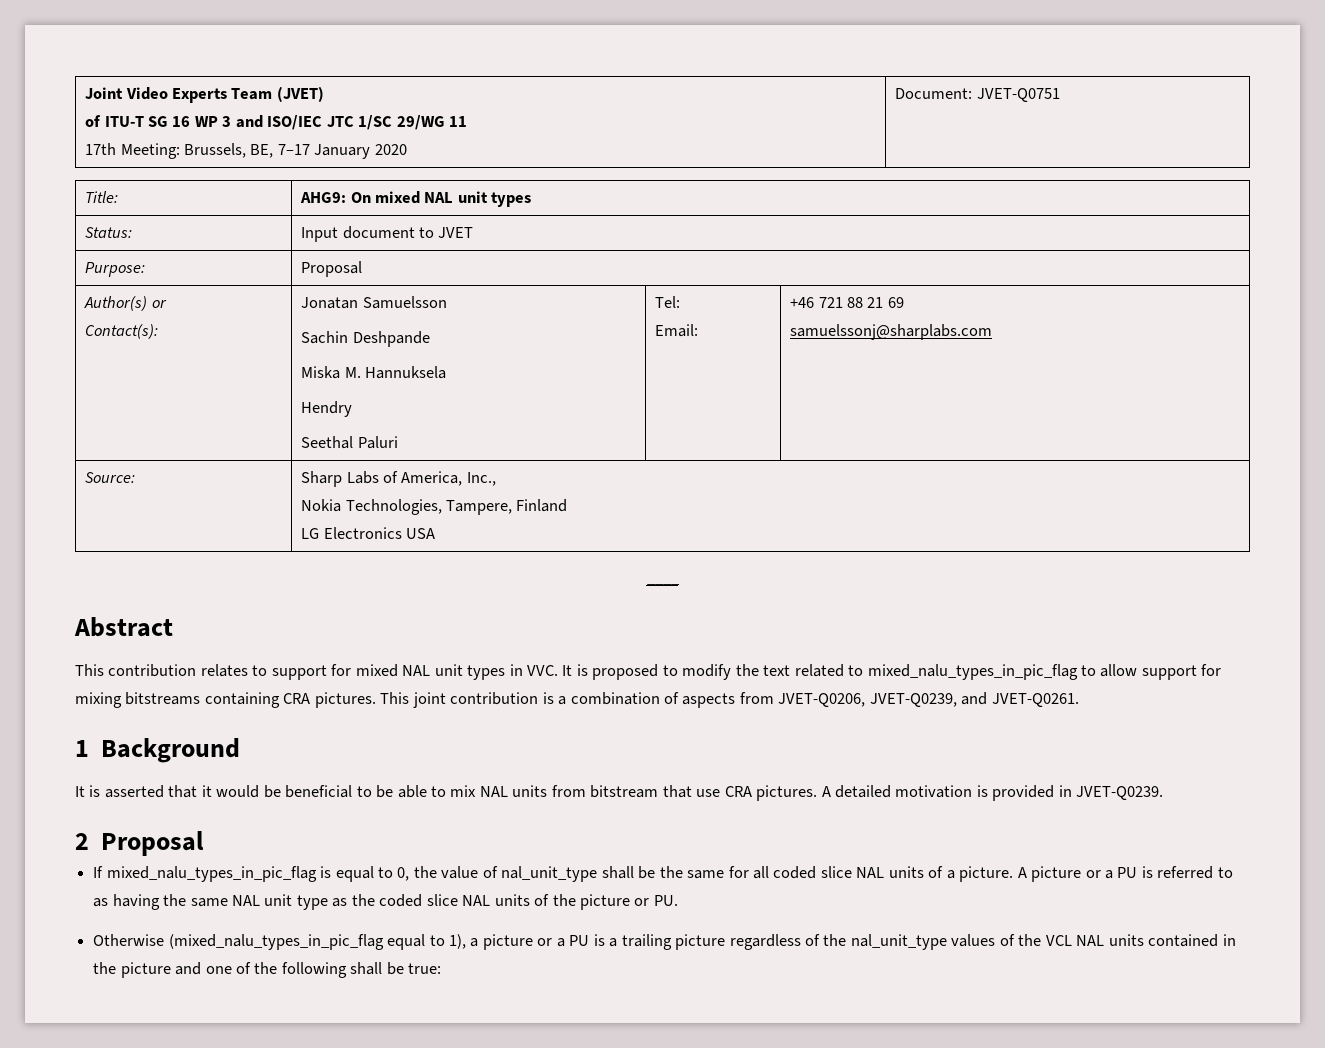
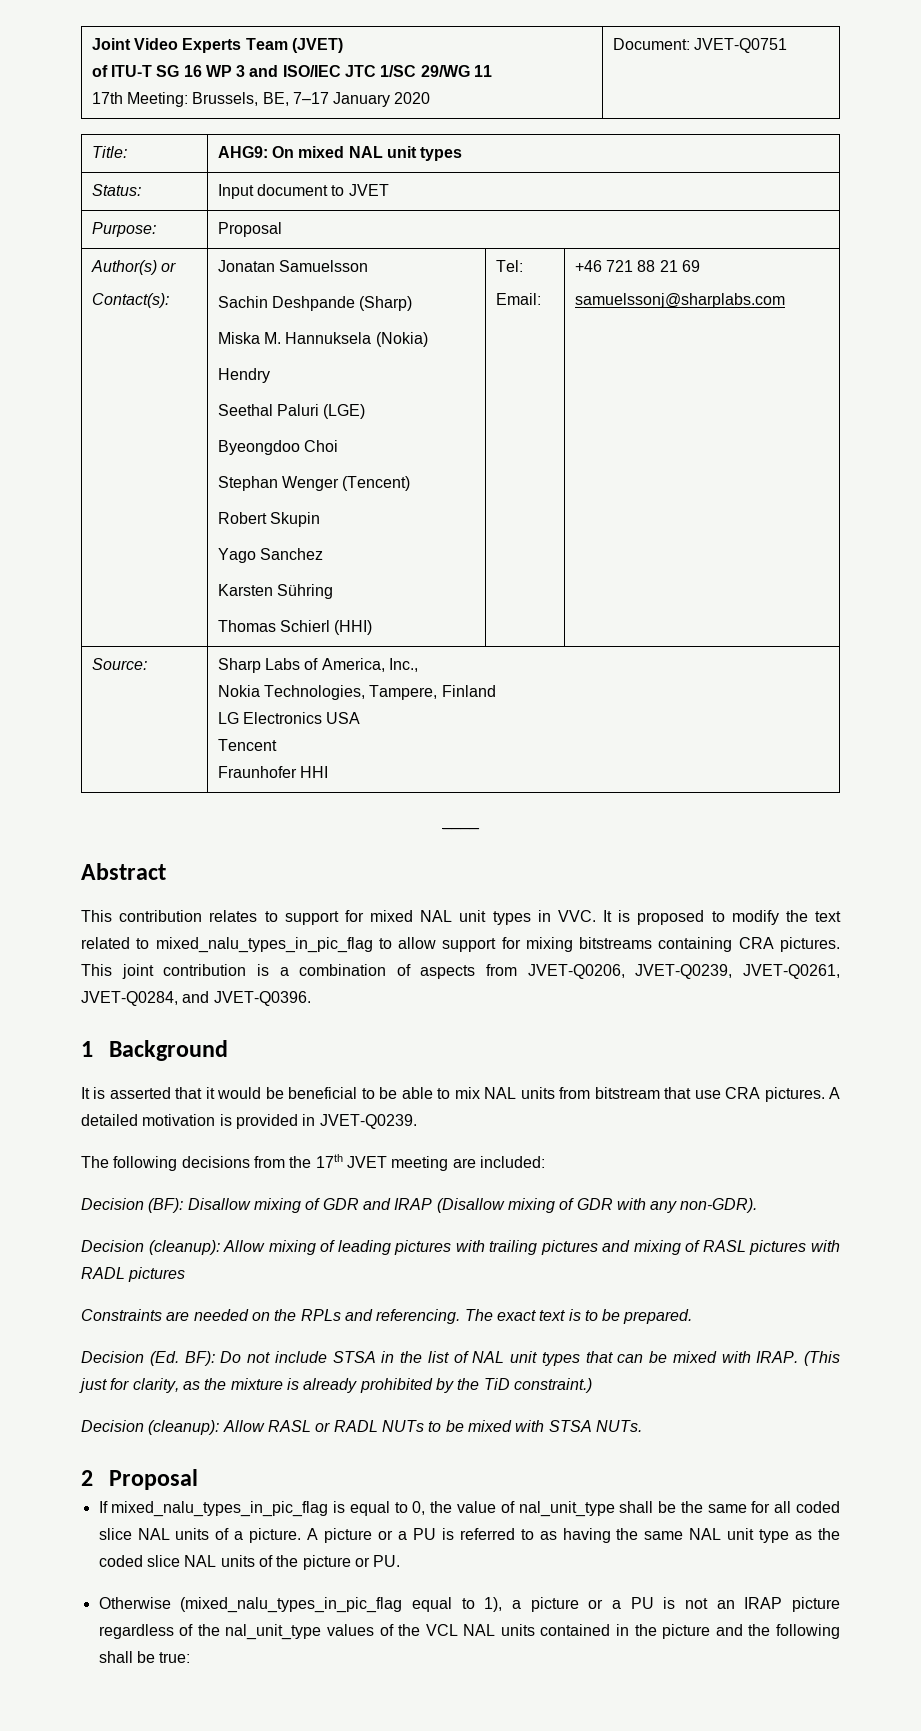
(430, 339) none -> [359,296,413,311] (Sharp)
(447, 372) none -> [375,332,428,347] (Nokia)
(398, 442) none -> [323,404,366,419] [217,440,338,455] [217,476,411,491] [217,512,320,527] [217,548,323,563] [217,584,333,599] [217,620,373,635] (LGE) // Byeongdoo Choi // Stephan Wenger (Tencent) // Robert Skupin // Yago Sanchez // Karsten Sühring // Thomas Schierl (HHI)
(436, 533) none -> [217,739,277,751] [217,766,328,778] // Tencent // Fraunhofer HHI
[961,692,1079,707] and JVET-Q0261. -> [742,964,840,979] [81,991,311,1006] JVET-Q0261, JVET-Q0284, and JVET-Q0396.
(1164, 793) none -> [81,1154,545,1171] [81,1198,758,1213] [81,1240,840,1255] [81,1267,186,1282] [81,1309,693,1324] [81,1351,840,1366] [79,1378,592,1393] [81,1420,642,1435] // The following decisions from the 17th JVET meeting are included: // Decision (BF): Disallow mixing of GDR and IRAP (Disallow mixing of GDR with any non-GDR). // Decision (cleanup): Allow mixing of leading pictures with trailing pictures and mixing of RASL pictures with RADL pictures // Constraints are needed on the RPLs and referencing. The exact text is to be prepared. // Decision (Ed. BF): Do not include STSA in the list of NAL unit types that can be mixed with IRAP. (This just for clarity, as the mixture is already prohibited by the TiD constraint.) // Decision (cleanup): Allow RASL or RADL NUTs to be mixed with STSA NUTs.
[609,934,672,950] a trailing -> [684,1597,783,1609] not an IRAP
[205,962,251,974] one of -> (743, 1630) none

